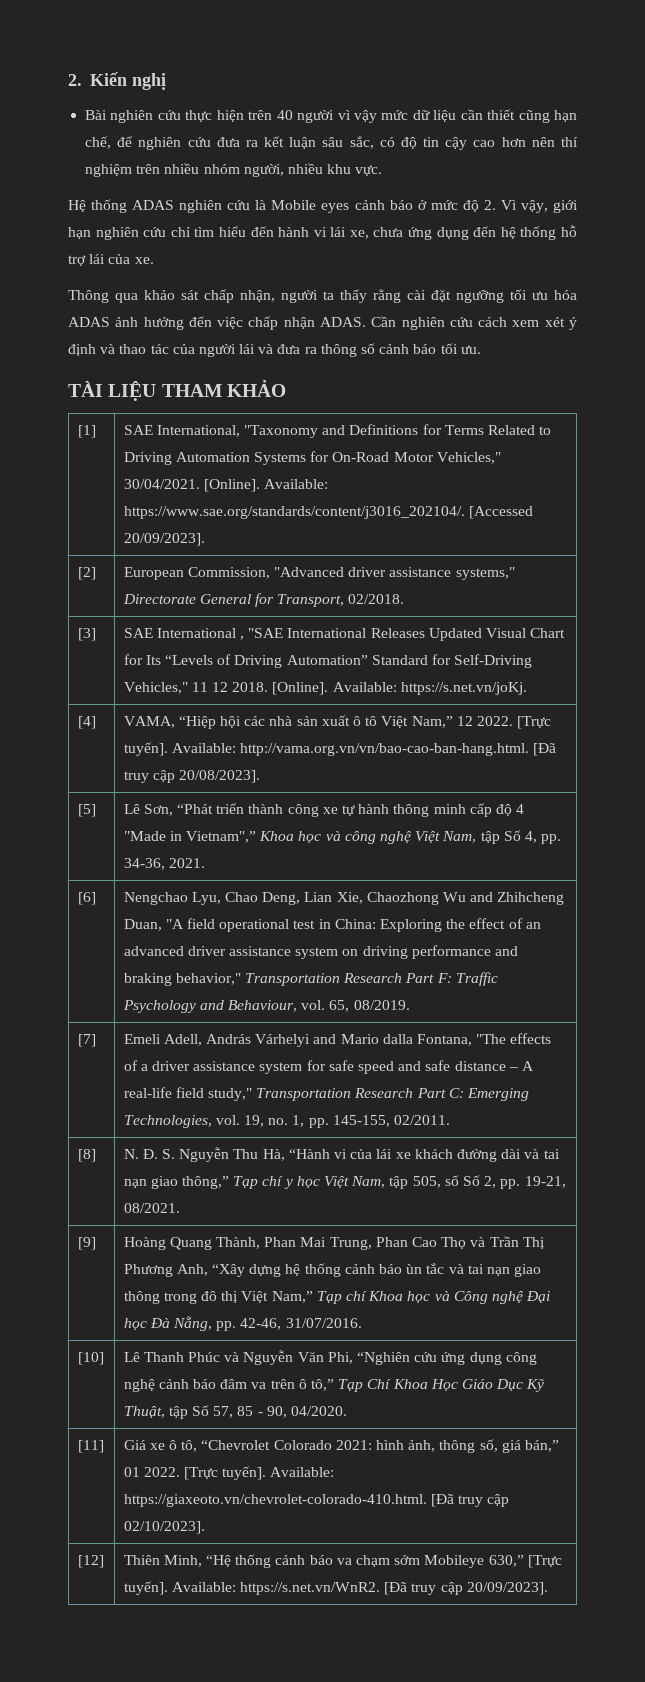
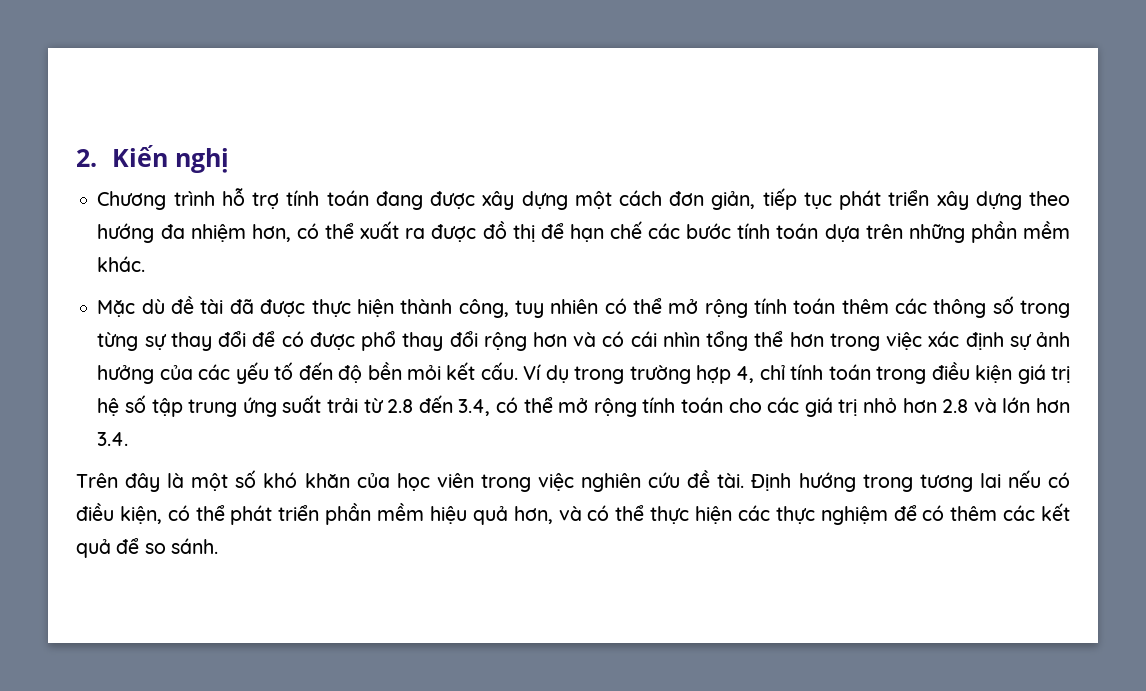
[85,109,577,123] [85,136,578,150] [85,163,383,177] [68,199,578,213] [68,225,577,240] [68,254,154,266] [68,289,577,303] [68,316,577,330] [68,343,481,357] [68,380,286,401] [77,425,96,438] [123,424,552,438] [123,451,501,465] [123,479,329,492] [123,506,533,519] [123,533,205,546] [77,567,96,580] [123,567,515,580] [122,593,405,607] [77,628,96,641] [123,628,566,641] [123,654,533,668] [123,682,527,695] [77,716,96,729] [123,715,552,729] [123,742,557,756] [123,770,261,783] [77,804,96,817] [123,803,525,817] [123,830,562,844] [123,858,205,870] [77,892,96,905] [123,892,565,905] [123,918,541,932] [123,945,519,959] [123,972,498,986] [122,1000,410,1013] [77,1034,96,1047] [123,1033,552,1047] [123,1060,534,1074] [123,1087,530,1101] [123,1115,451,1128] [77,1149,96,1162] [123,1147,560,1162] [123,1175,566,1189] [123,1203,180,1213] [77,1237,96,1250] [123,1236,545,1250] [123,1263,542,1277] [123,1291,551,1304] [123,1316,362,1331] [77,1352,104,1365] [123,1350,537,1365] [123,1379,546,1392] [123,1405,348,1419] [77,1440,104,1453] [123,1439,559,1453] [123,1466,335,1480] [123,1494,510,1507] [123,1521,205,1534] [77,1555,104,1568] [123,1554,562,1568] [123,1581,548,1595] Bài nghiên cứu thực hiện trên 40 người vì vậy mức dữ liệu cần thiết cũng hạn chế, để nghiên cứu đưa ra kết luận sâu sắc, có độ tin cậy cao hơn nên thí nghiệm trên nhiều nhóm người, nhiều khu vực. // Hệ thống ADAS nghiên cứu là Mobile eyes cảnh báo ở mức độ 2. Vì vậy, giới hạn nghiên cứu chỉ tìm hiểu đến hành vi lái xe, chưa ứng dụng đến hệ thống hỗ trợ lái của xe. // Thông qua khảo sát chấp nhận, người ta thấy rằng cài đặt ngưỡng tối ưu hóa ADAS ảnh hưởng đến việc chấp nhận ADAS. Cần nghiên cứu cách xem xét ý định và thao tác của người lái và đưa ra thông số cảnh báo tối ưu. // TÀI LIỆU THAM KHẢO // [1] | SAE International, "Taxonomy and Definitions for Terms Related to Driving Automation Systems for On-Road Motor Vehicles," 30/04/2021. [Online]. Available: https://www.sae.org/standards/content/j3016_202104/. [Accessed 20/09/2023]. // [2] | European Commission, "Advanced driver assistance systems," Directorate General for Transport, 02/2018. // [3] | SAE International , "SAE International Releases Updated Visual Chart for Its “Levels of Driving Automation” Standard for Self-Driving Vehicles," 11 12 2018. [Online]. Available: https://s.net.vn/joKj. // [4] | VAMA, “Hiệp hội các nhà sản xuất ô tô Việt Nam,” 12 2022. [Trực tuyến]. Available: http://vama.org.vn/vn/bao-cao-ban-hang.html. [Đã truy cập 20/08/2023]. // [5] | Lê Sơn, “Phát triển thành công xe tự hành thông minh cấp độ 4 "Made in Vietnam",” Khoa học và công nghệ Việt Nam, tập Số 4, pp. 34-36, 2021. // [6] | Nengchao Lyu, Chao Deng, Lian Xie, Chaozhong Wu and Zhihcheng Duan, "A field operational test in China: Exploring the effect of an advanced driver assistance system on driving performance and braking behavior," Transportation Research Part F: Traffic Psychology and Behaviour, vol. 65, 08/2019. // [7] | Emeli Adell, András Várhelyi and Mario dalla Fontana, "The effects of a driver assistance system for safe speed and safe distance – A real-life field study," Transportation Research Part C: Emerging Technologies, vol. 19, no. 1, pp. 145-155, 02/2011. // [8] | N. Đ. S. Nguyễn Thu Hà, “Hành vi của lái xe khách đường dài và tai nạn giao thông,” Tạp chí y học Việt Nam, tập 505, số Số 2, pp. 19-21, 08/2021. // [9] | Hoàng Quang Thành, Phan Mai Trung, Phan Cao Thọ và Trần Thị Phương Anh, “Xây dựng hệ thống cảnh báo ùn tắc và tai nạn giao thông trong đô thị Việt Nam,” Tạp chí Khoa học và Công nghệ Đại học Đà Nẵng, pp. 42-46, 31/07/2016. // [10] | Lê Thanh Phúc và Nguyễn Văn Phi, “Nghiên cứu ứng dụng công nghệ cảnh báo đâm va trên ô tô,” Tạp Chí Khoa Học Giáo Dục Kỹ Thuật, tập Số 57, 85 - 90, 04/2020. // [11] | Giá xe ô tô, “Chevrolet Colorado 2021: hình ảnh, thông số, giá bán,” 01 2022. [Trực tuyến]. Available: https://giaxeoto.vn/chevrolet-colorado-410.html. [Đã truy cập 02/10/2023]. // [12] | Thiên Minh, “Hệ thống cảnh báo va chạm sớm Mobileye 630,” [Trực tuyến]. Available: https://s.net.vn/WnR2. [Đã truy cập 20/09/2023]. -> [97,188,1070,210] [97,221,1071,243] [97,256,146,272] [97,296,1071,318] [97,331,1071,351] [97,362,1070,384] [97,395,1071,417] [97,432,129,446] [76,470,1071,492] [76,503,1070,525] [76,538,218,558] Chương trình hỗ trợ tính toán đang được xây dựng một cách đơn giản, tiếp tục phát triển xây dựng theo hướng đa nhiệm hơn, có thể xuất ra được đồ thị để hạn chế các bước tính toán dựa trên những phần mềm khác. // Mặc dù đề tài đã được thực hiện thành công, tuy nhiên có thể mở rộng tính toán thêm các thông số trong từng sự thay đổi để có được phổ thay đổi rộng hơn và có cái nhìn tổng thể hơn trong việc xác định sự ảnh hưởng của các yếu tố đến độ bền mỏi kết cấu. Ví dụ trong trường hợp 4, chỉ tính toán trong điều kiện giá trị hệ số tập trung ứng suất trải từ 2.8 đến 3.4, có thể mở rộng tính toán cho các giá trị nhỏ hơn 2.8 và lớn hơn 3.4. // Trên đây là một số khó khăn của học viên trong việc nghiên cứu đề tài. Định hướng trong tương lai nếu có điều kiện, có thể phát triển phần mềm hiệu quả hơn, và có thể thực hiện các thực nghiệm để có thêm các kết quả để so sánh.

